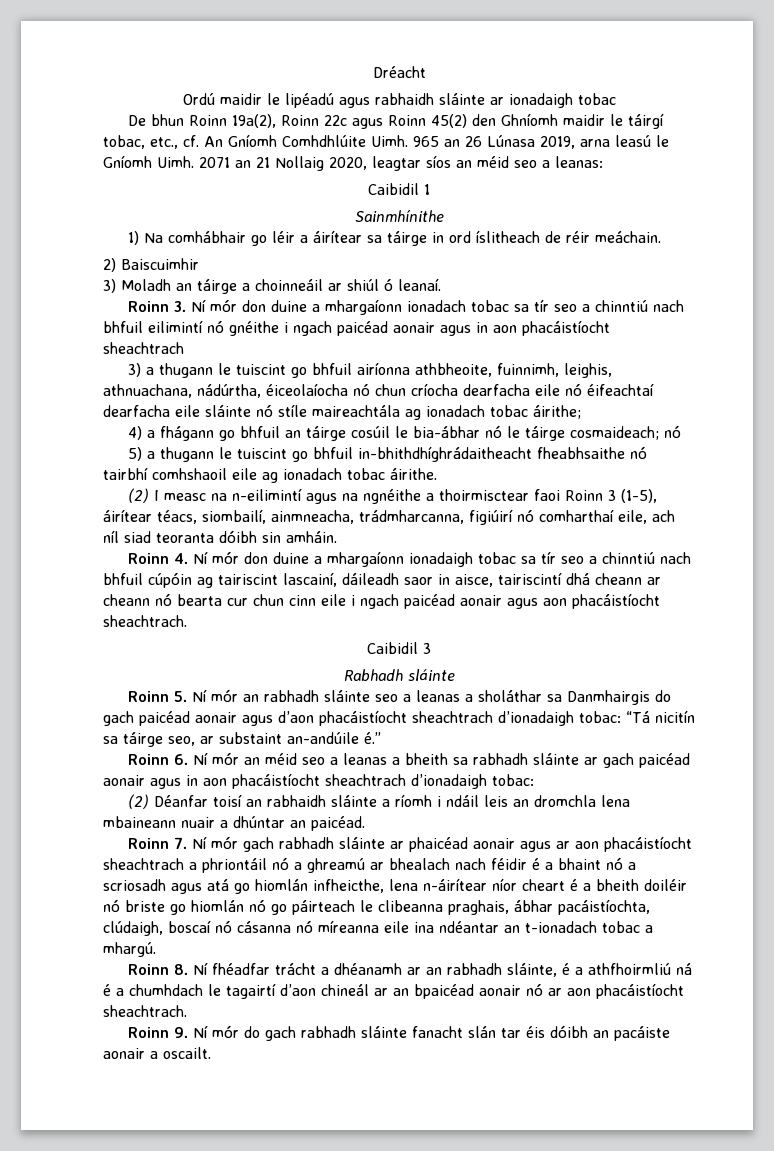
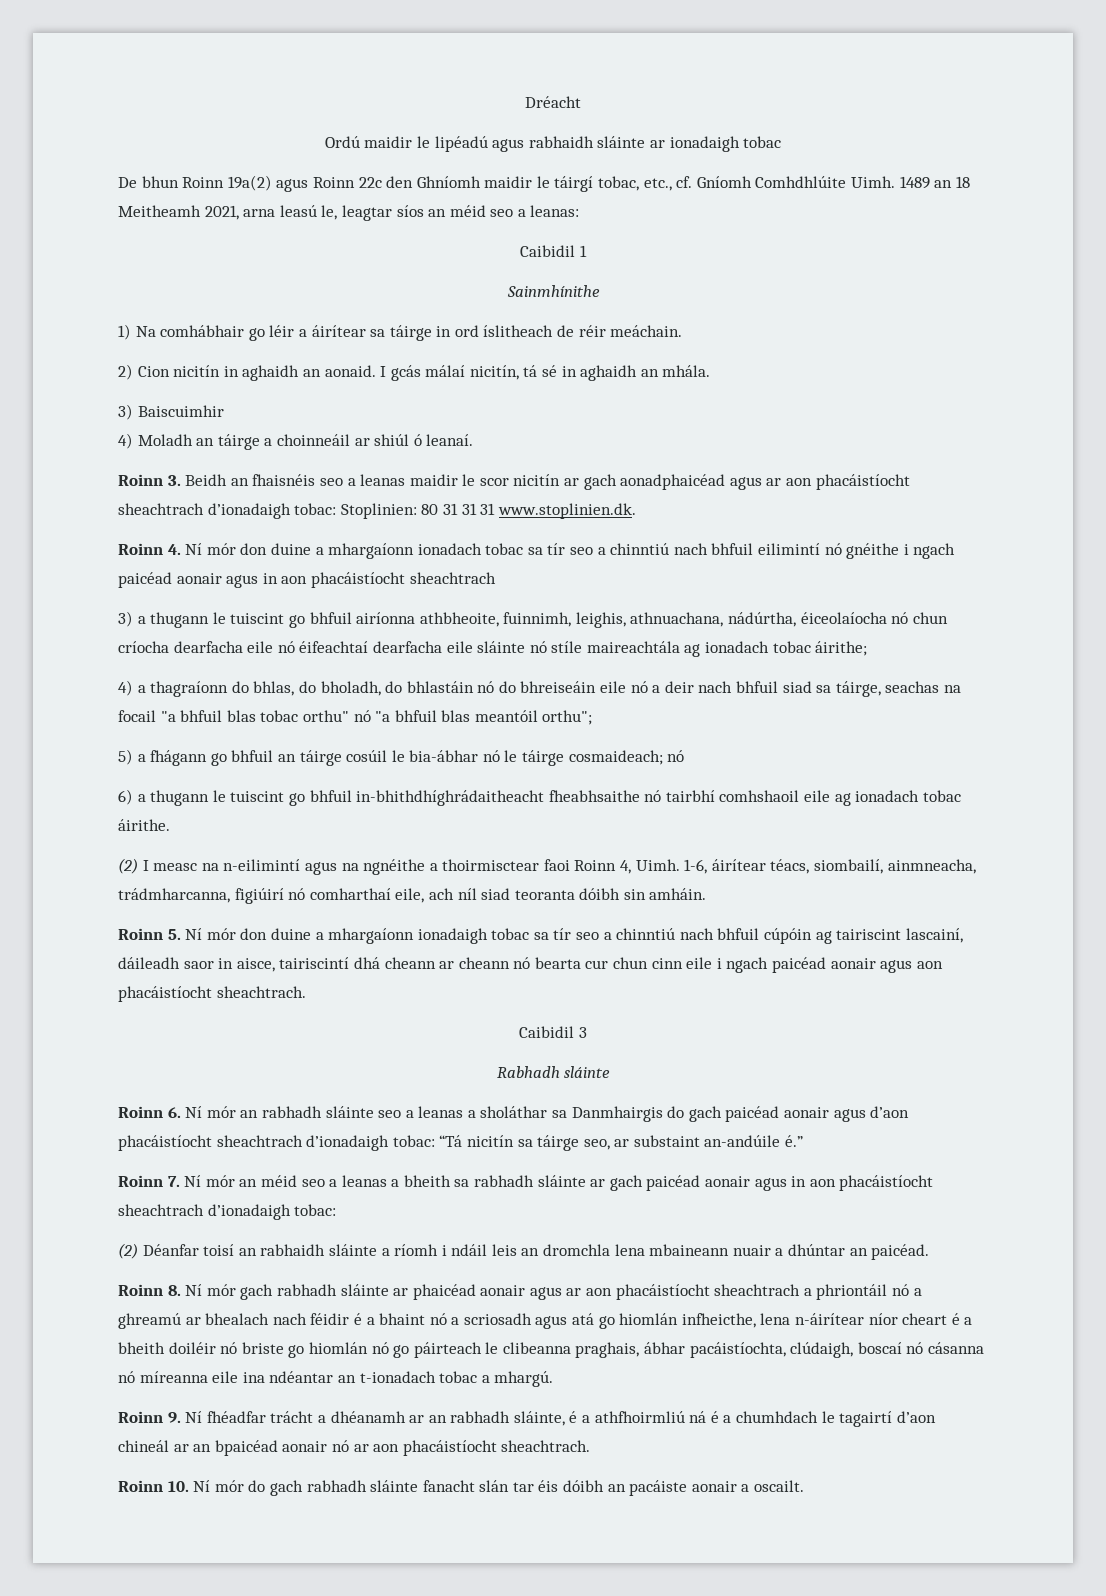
[232,114,468,129] 19a(2), Roinn 22c agus Roinn 45(2) -> [227,175,382,192] 19a(2) agus Roinn 22c
[204,136,223,147] An -> (693, 182) none
[413,135,669,149] [103,155,367,171] 965 an 26 Lúnasa 2019, arna leasú le Gníomh Uimh. 2071 an 21 Nollaig 2020, -> [899,176,970,189] [118,205,338,220] 1489 an 18 Meitheamh 2021, arna leasú le,
(116, 265) none -> [137,365,711,381] [118,404,133,420] Cion nicitín in aghaidh an aonaid. I gcás málaí nicitín, tá sé in aghaidh an mhála. // 3)
[103,279,116,293] 3) -> [118,433,133,449] 4)
(187, 306) none -> [185,474,910,490] [118,503,636,519] [118,543,181,555] Beidh an fhaisnéis seo a leanas maidir le scor nicitín ar gach aonadphaicéad agus ar aon phacáistíocht sheachtrach d’ionadaigh tobac: Stoplinien: 80 31 31 31 www.stoplinien.dk. // Roinn 4.
(156, 434) none -> [150,681,961,697] [118,710,593,725] [118,749,146,765] thagraíonn do bhlas, do bholadh, do bhlastáin nó do bhreiseáin eile nó a deir nach bhfuil siad sa táirge, seachas na focail "a bhfuil blas tobac orthu" nó "a bhfuil blas meantóil orthu"; // 5) a
[128,447,143,461] 5) -> [118,789,133,805] 6)
[608,489,658,503] 3 (1-5), -> [620,859,708,874] 4, Uimh. 1-6,
[174,553,189,564] 4. -> [167,929,181,940] 5.
[174,691,188,702] 5. -> [167,1107,181,1118] 6.
[174,754,189,765] 6. -> [167,1176,180,1187] 7.
[174,837,188,849] 7. -> [167,1285,181,1296] 8.
[174,964,189,975] 8. -> [167,1412,181,1423] 9.
[174,1027,189,1038] 9. -> [167,1481,189,1492] 10.

